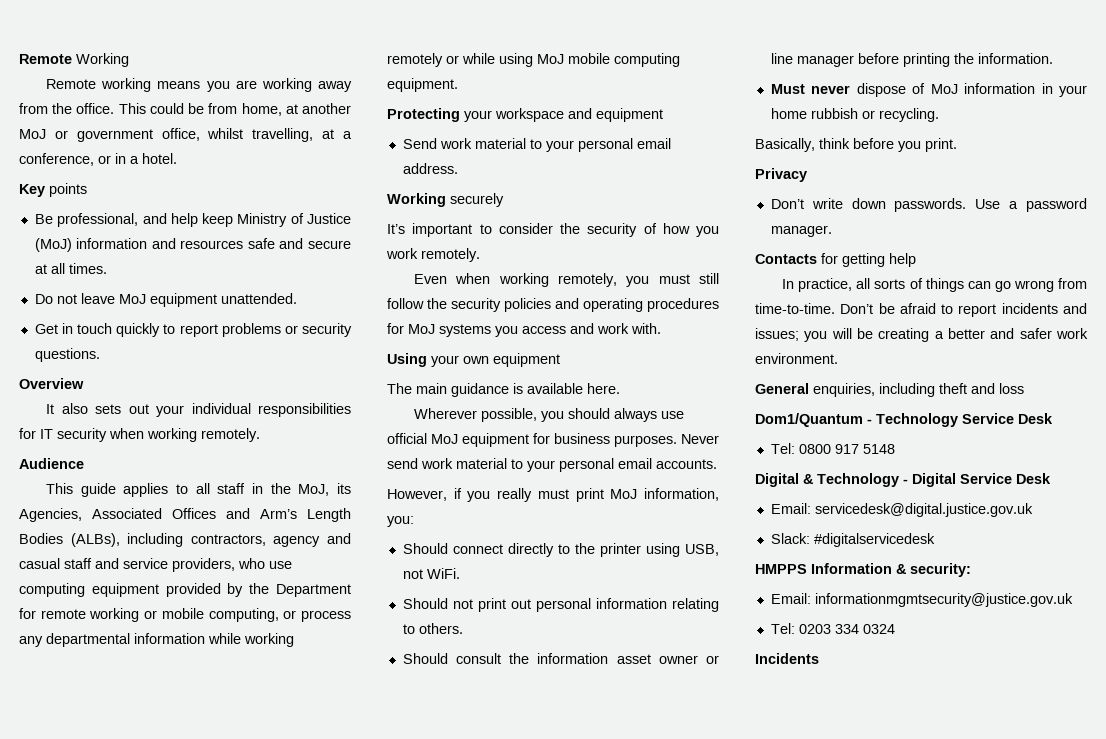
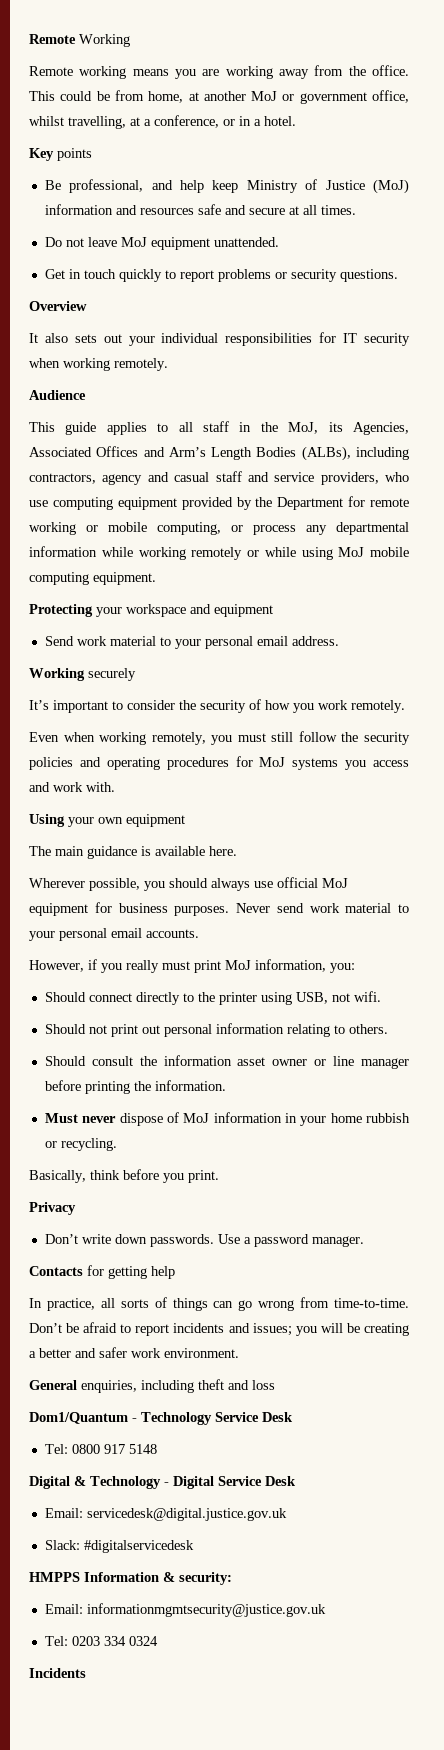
[426,568,460,579] WiFi. -> [353,991,381,1002] wifi.

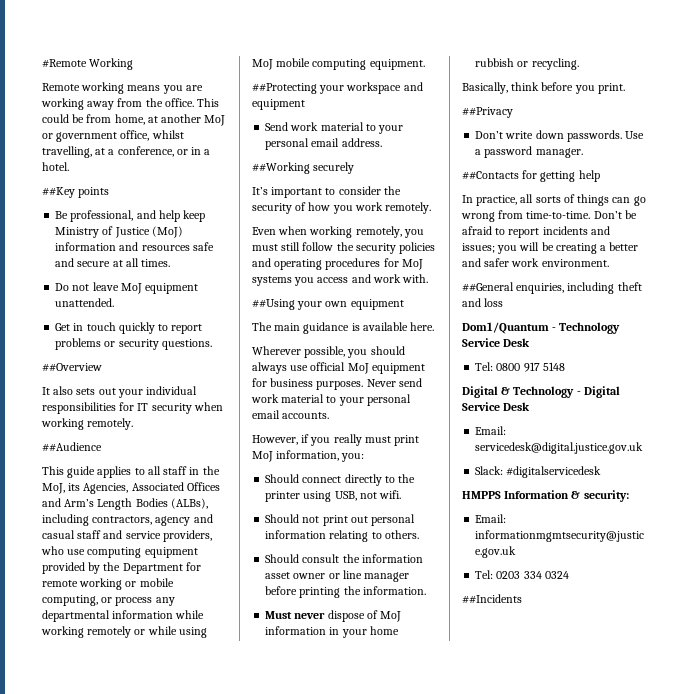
[29,34,76,44] Remote -> [42,59,87,68] #Remote
[29,148,54,161] Key -> [42,187,75,198] ##Key
[29,301,87,311] Overview -> [42,363,102,372] ##Overview
[29,390,86,400] Audience -> [42,442,102,452] ##Audience
[29,604,93,617] Protecting -> [252,83,317,94] ##Protecting
[29,668,85,681] Working -> [252,162,310,174] ##Working
[29,814,65,827] Using -> [252,299,295,310] ##Using
[29,1202,76,1215] Privacy -> [462,107,513,118] ##Privacy
[29,1266,83,1276] Contacts -> [462,171,519,180] ##Contacts
[29,1380,77,1390] General -> [462,282,514,292] ##General
[29,1668,86,1678] Incidents -> [462,594,522,604] ##Incidents

